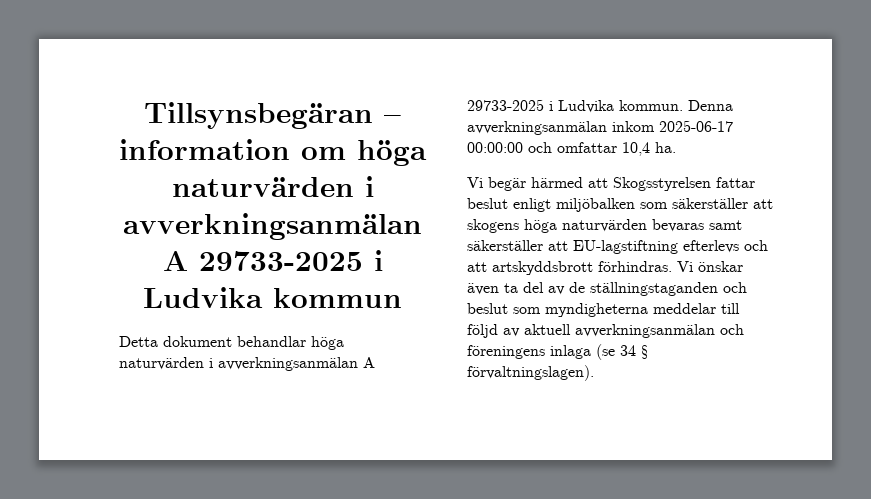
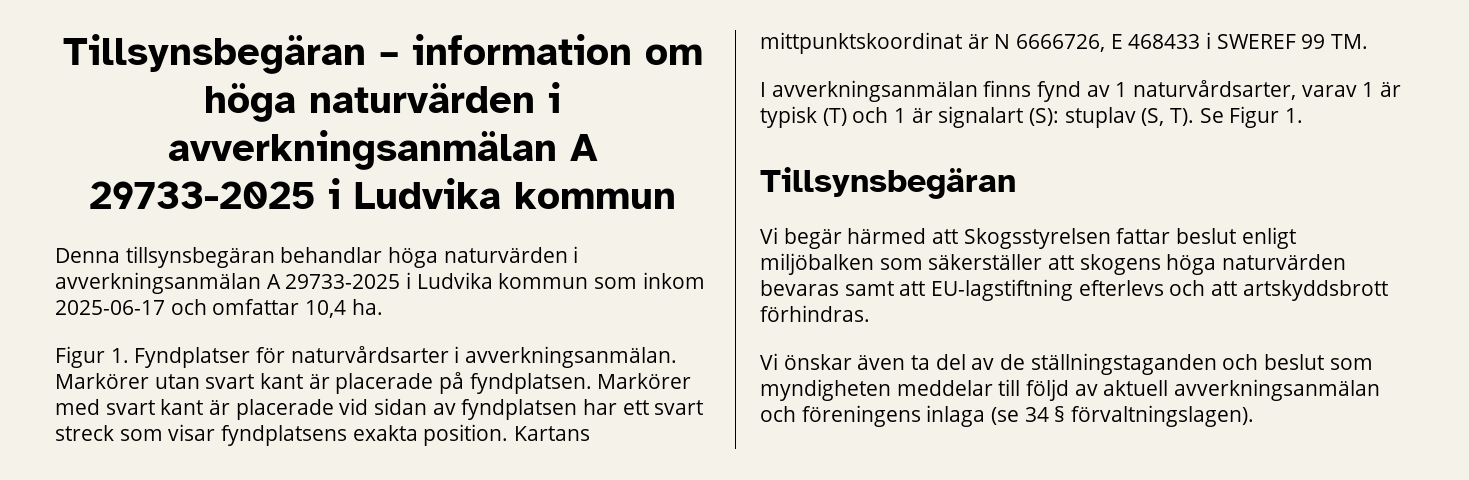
[119,336,232,347] Detta dokument -> [55,246,275,268] Denna tillsynsbegäran
[619,100,733,111] [467,121,607,135] kommun. Denna avverkningsanmälan -> [498,273,638,289] kommun som
[467,142,523,153] 00:00:00 -> (165, 307) none
(676, 147) none -> [55,346,678,368] [55,372,692,394] [55,398,704,420] [55,424,591,446] [760,32,1369,54] [760,80,1402,102] [760,106,1304,128] [760,167,1016,199] // Figur 1. Fyndplatser för naturvårdsarter i avverkningsanmälan. Markörer utan svart kant är placerade på fyndplatsen. Markörer med svart kant är placerade vid sidan av fyndplatsen har ett svart streck som visar fyndplatsens exakta position. Kartans mittpunktskoordinat är N 6666726, E 468433 i SWEREF 99 TM. // I avverkningsanmälan finns fynd av 1 naturvårdsarter, varav 1 är typisk (T) och 1 är signalart (S): stuplav (S, T). Se Figur 1. // Tillsynsbegäran
[467,240,543,251] säkerställer -> (894, 288) none
(672, 266) none -> (870, 313) //
[545,303,648,317] myndigheterna -> [760,379,891,401] myndigheten

